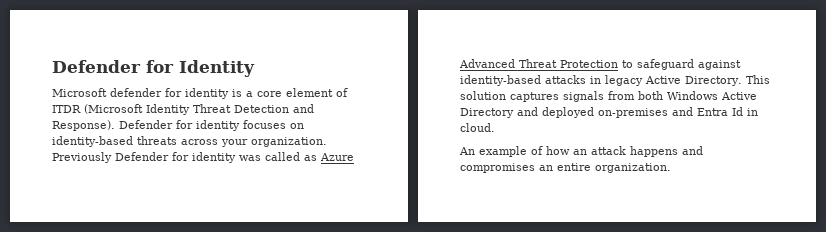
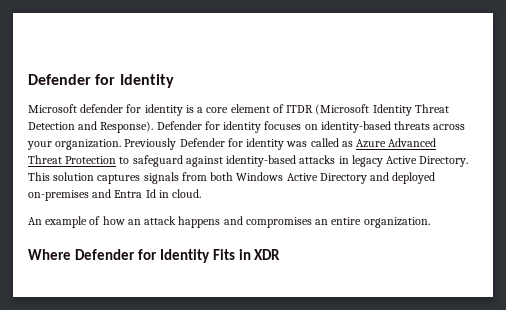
(671, 168) none -> [28,249,281,263] // Where Defender for Identity Fits in XDR

